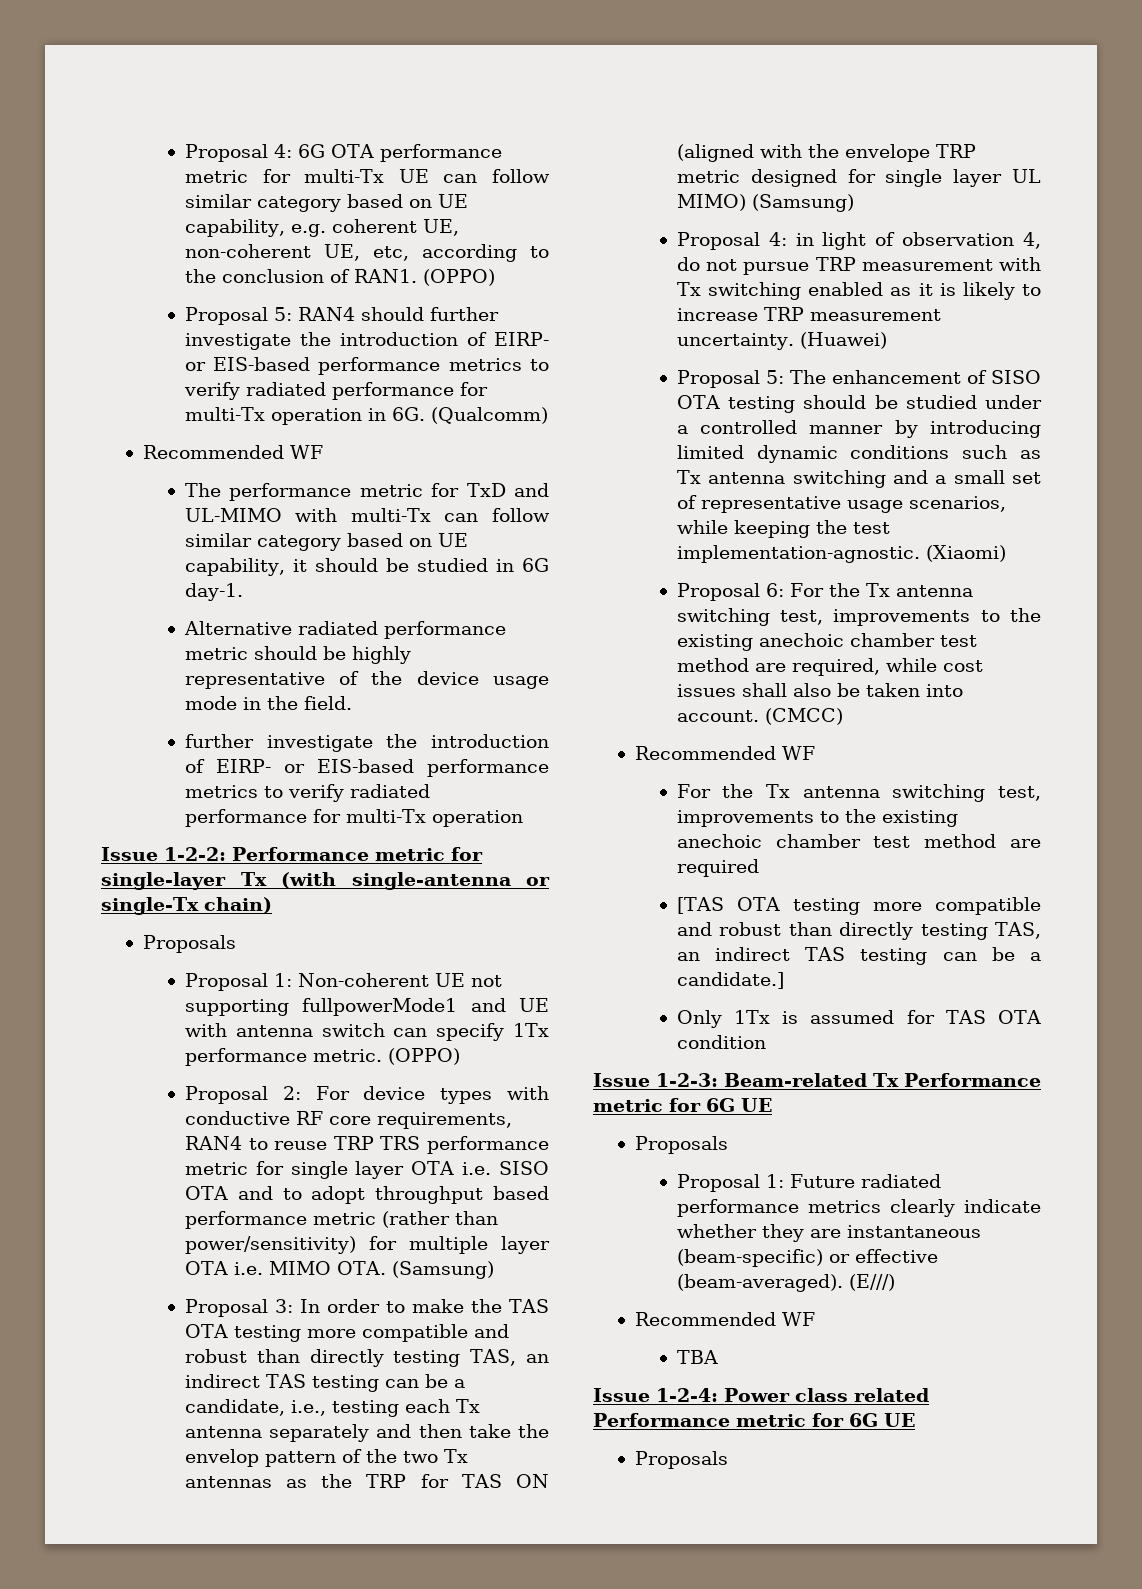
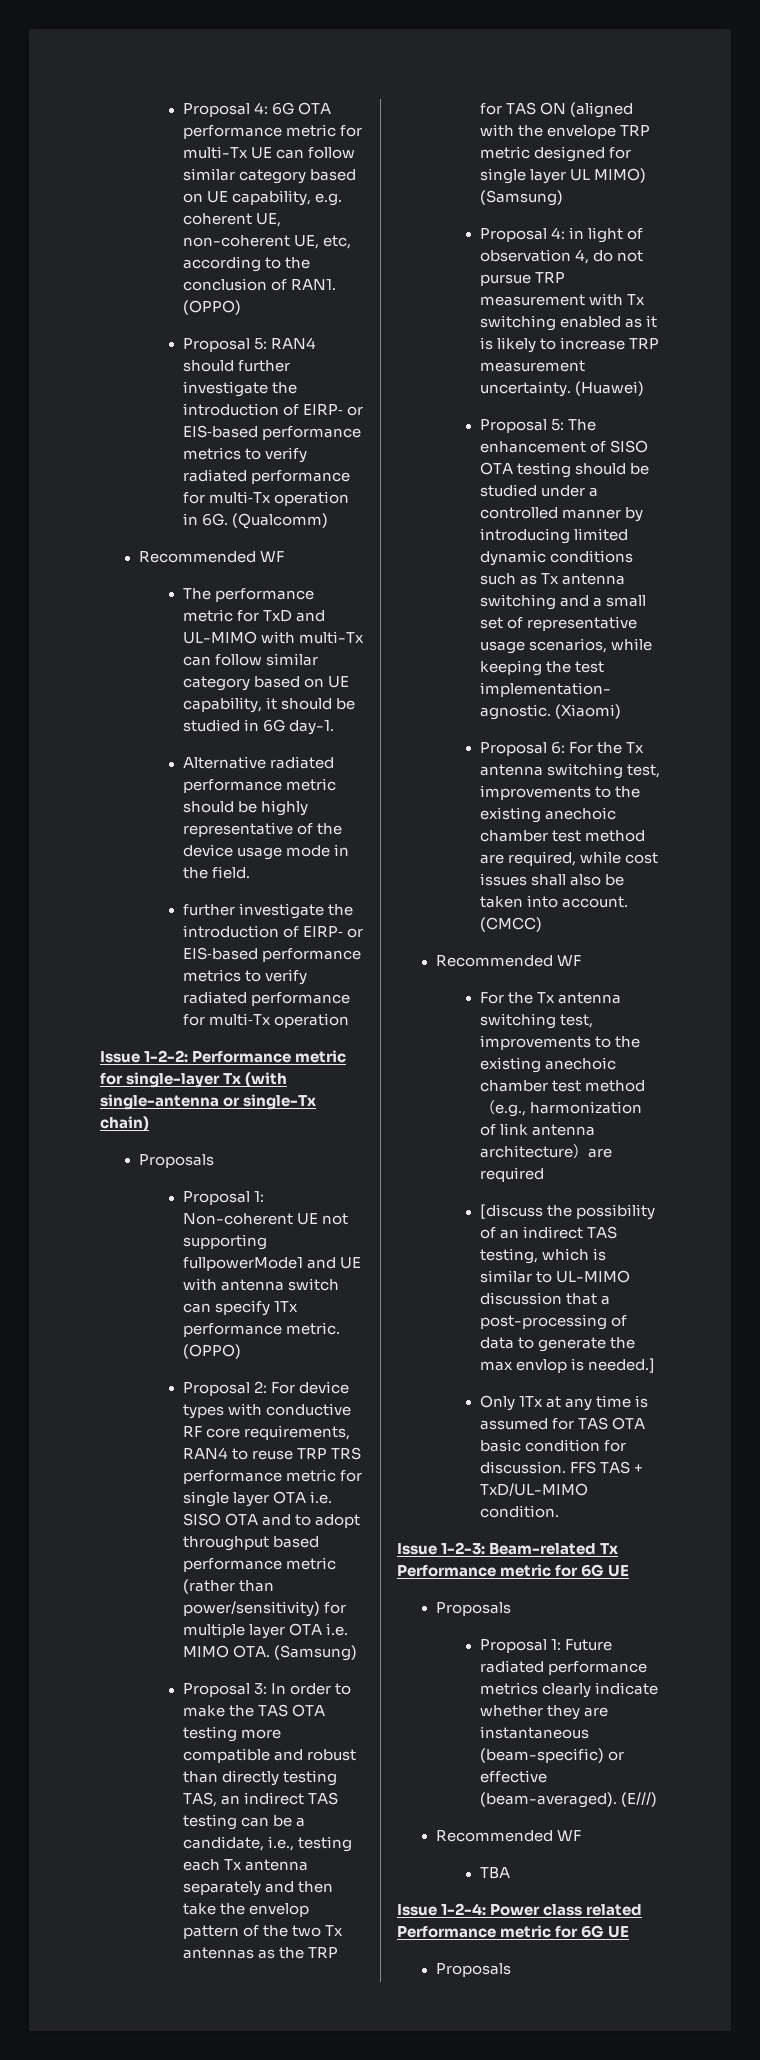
[1010,839,1041,848] [676,859,759,877] [676,897,1041,915] [676,922,1042,940] [676,947,1041,965] [676,972,784,989] are required // [TAS OTA testing more compatible and robust than directly testing TAS, an indirect TAS testing can be a candidate.] -> [479,1100,642,1117] [479,1123,595,1136] [479,1144,612,1159] [479,1167,544,1182] [479,1204,655,1220] [479,1226,617,1239] [479,1248,606,1264] [479,1270,630,1283] [479,1292,610,1305] [479,1314,627,1330] [479,1337,635,1352] [479,1358,655,1373] （e.g., harmonization of link antenna architecture）are required // [discuss the possibility of an indirect TAS testing, which is similar to UL-MIMO discussion that a post-processing of data to generate the max envlop is needed.]
(771, 1017) none -> [545,1395,631,1411] at any time
(1042, 1017) none -> [479,1439,521,1452] basic
(766, 1042) none -> [603,1440,626,1452] [479,1461,643,1474] [479,1483,588,1496] [479,1505,559,1518] for discussion. FFS TAS + TxD/UL-MIMO condition.

